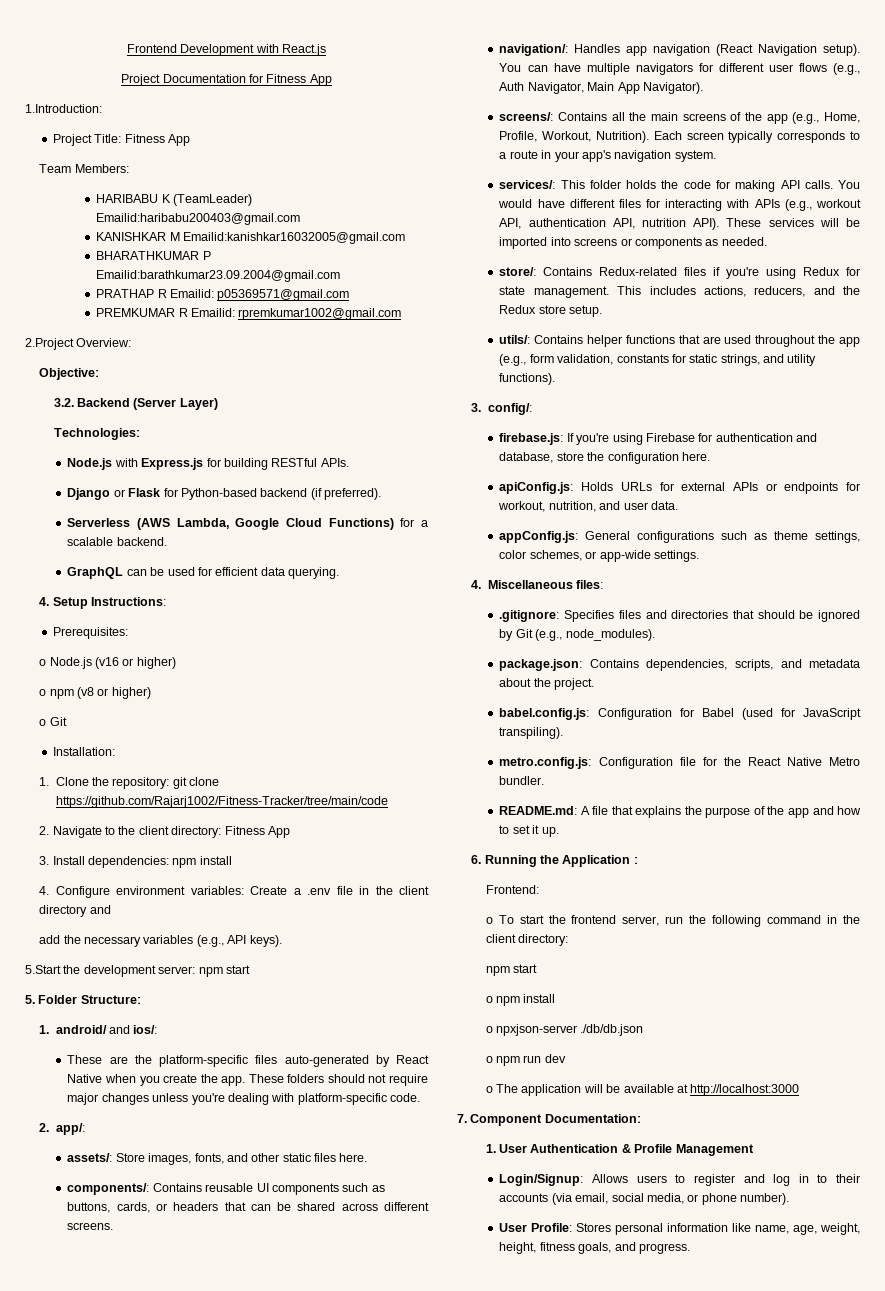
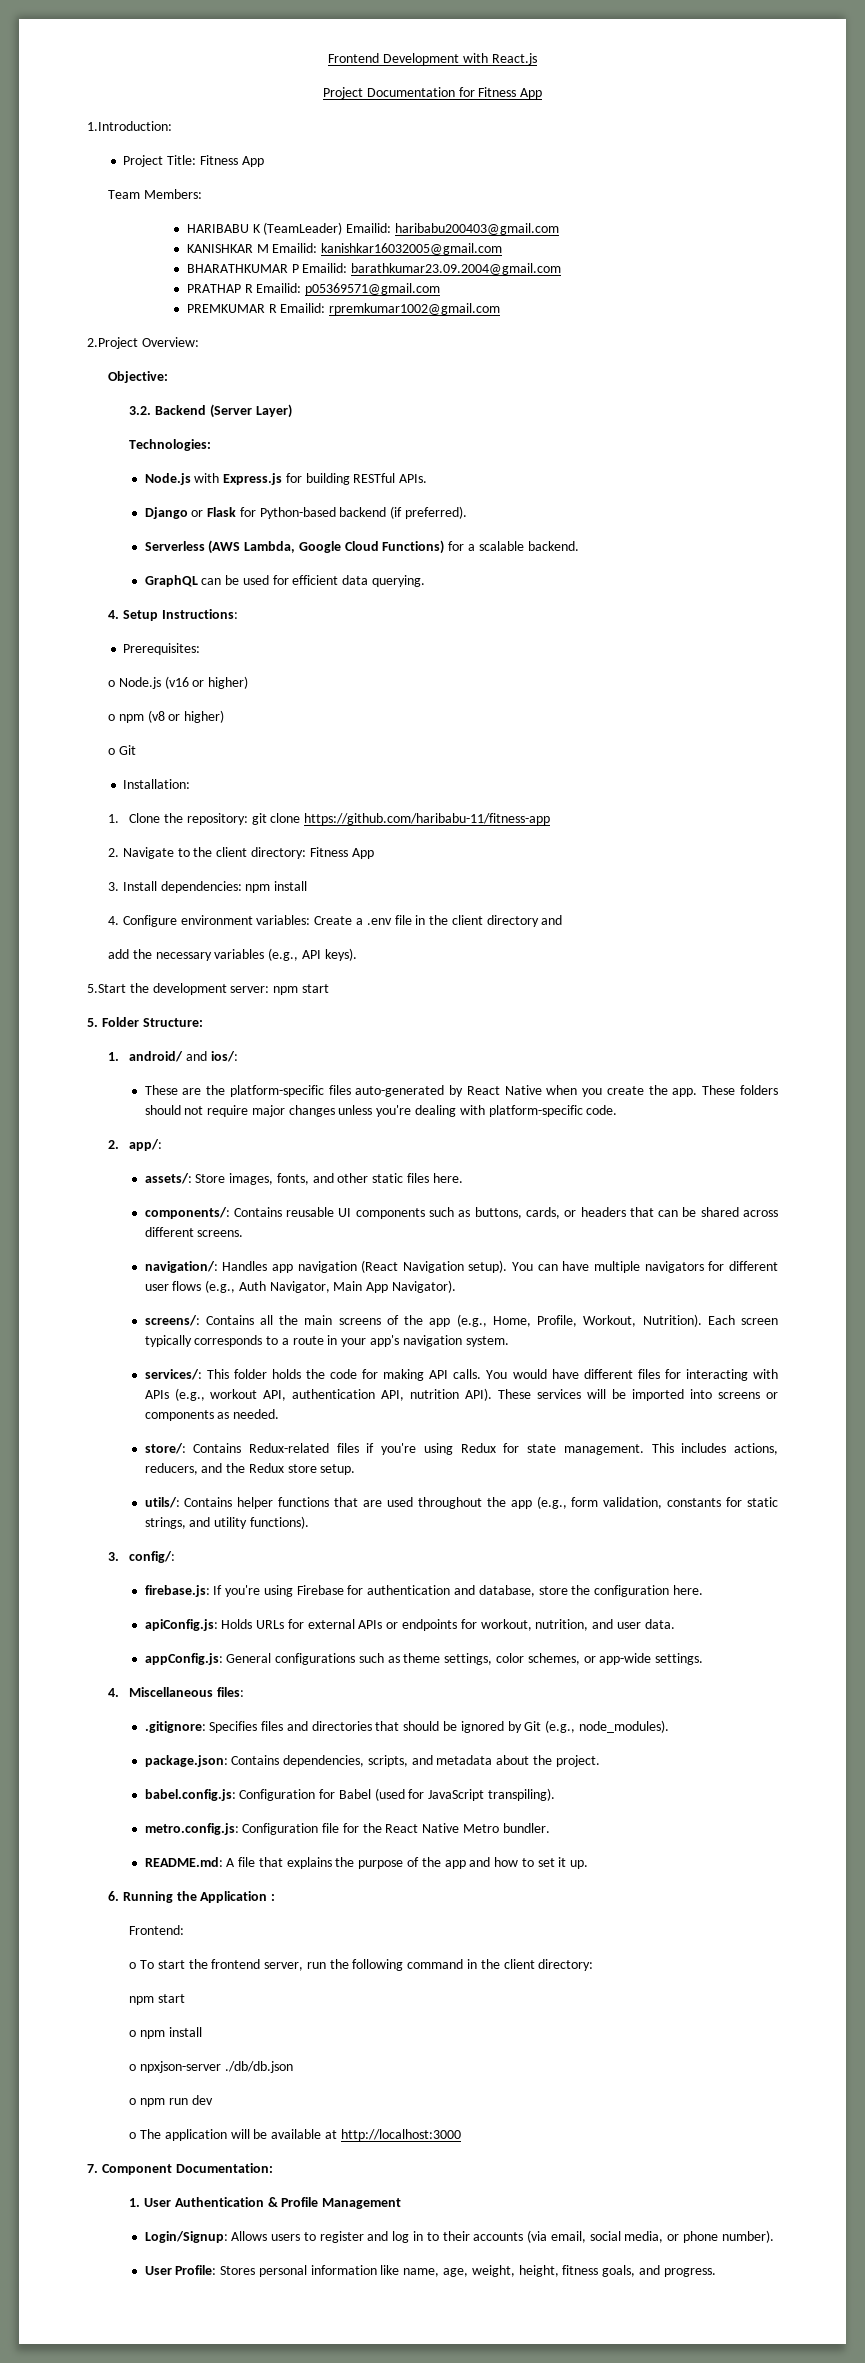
[96,213,301,225] Emailid:haribabu200403@gmail.com -> [346,223,559,235] Emailid: haribabu200403@gmail.com
[182,232,405,244] Emailid:kanishkar16032005@gmail.com -> [272,243,503,255] Emailid: kanishkar16032005@gmail.com
[96,270,341,282] Emailid:barathkumar23.09.2004@gmail.com -> [302,263,562,275] Emailid: barathkumar23.09.2004@gmail.com
[55,796,388,808] https://github.com/Rajarj1002/Fitness-Tracker/tree/main/code -> [304,813,551,825] https://github.com/haribabu-11/fitness-app

